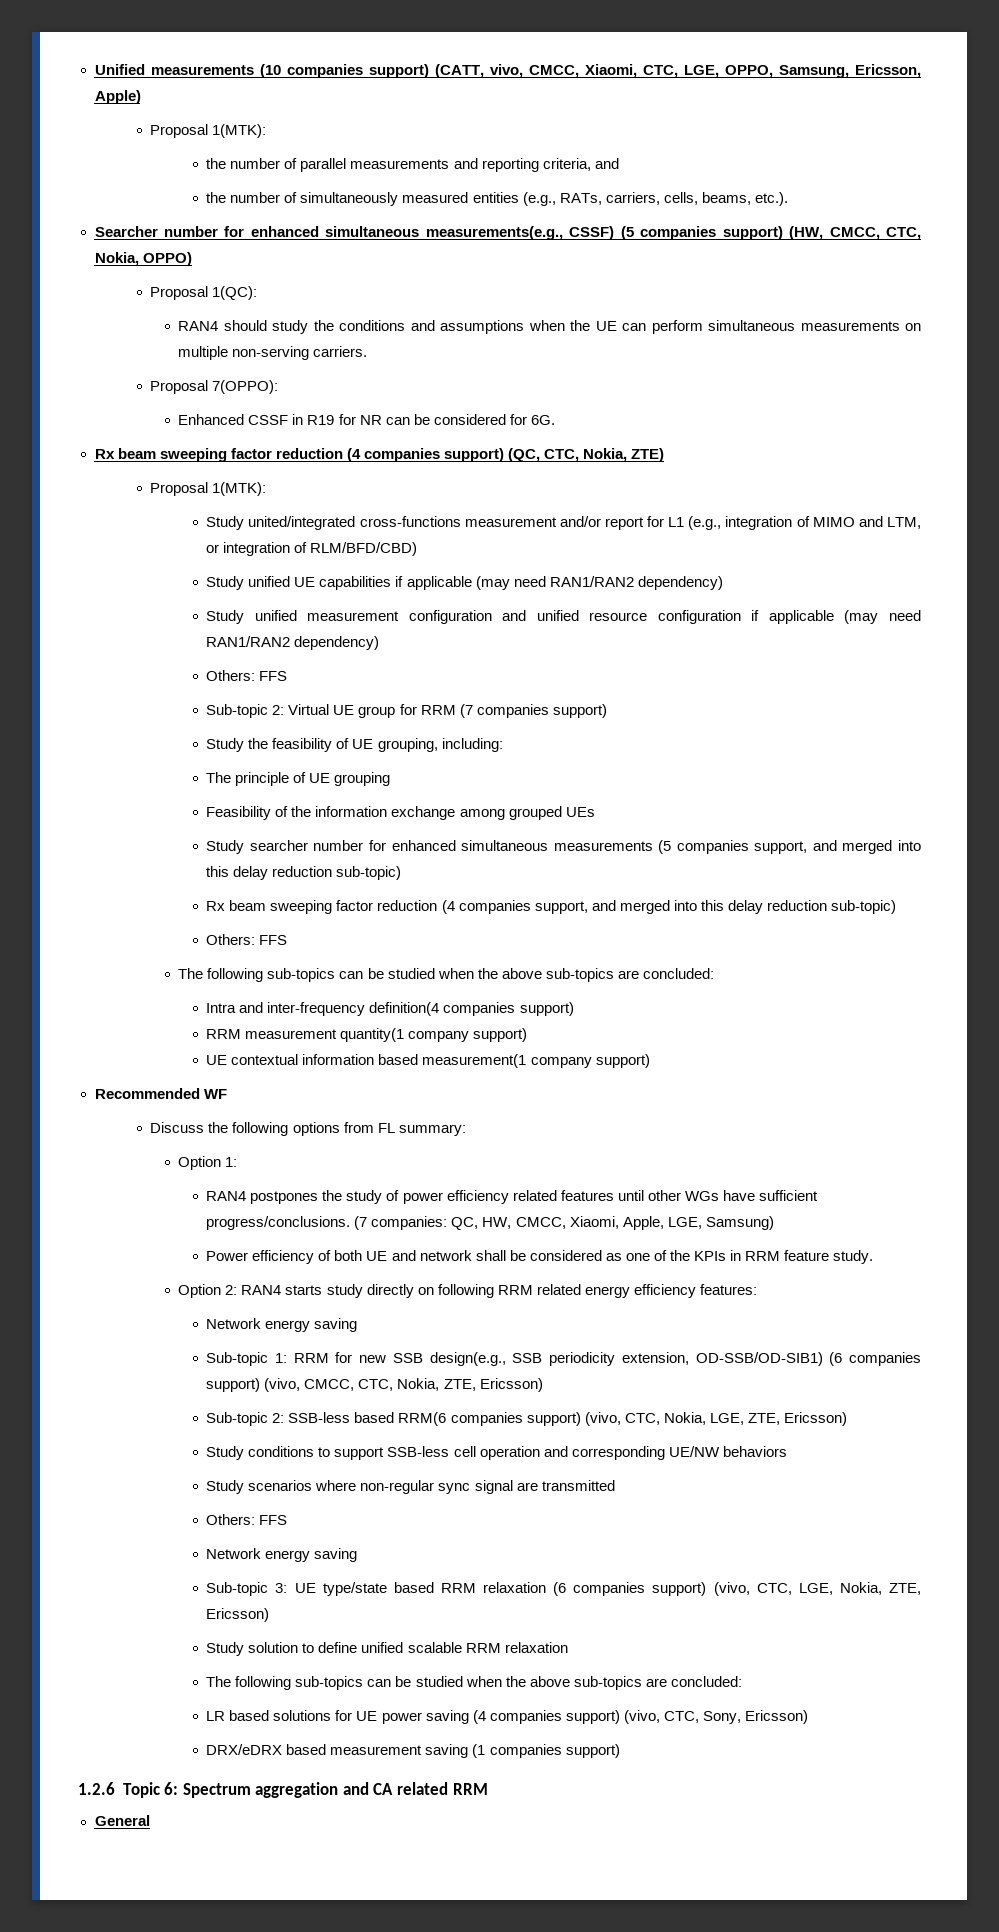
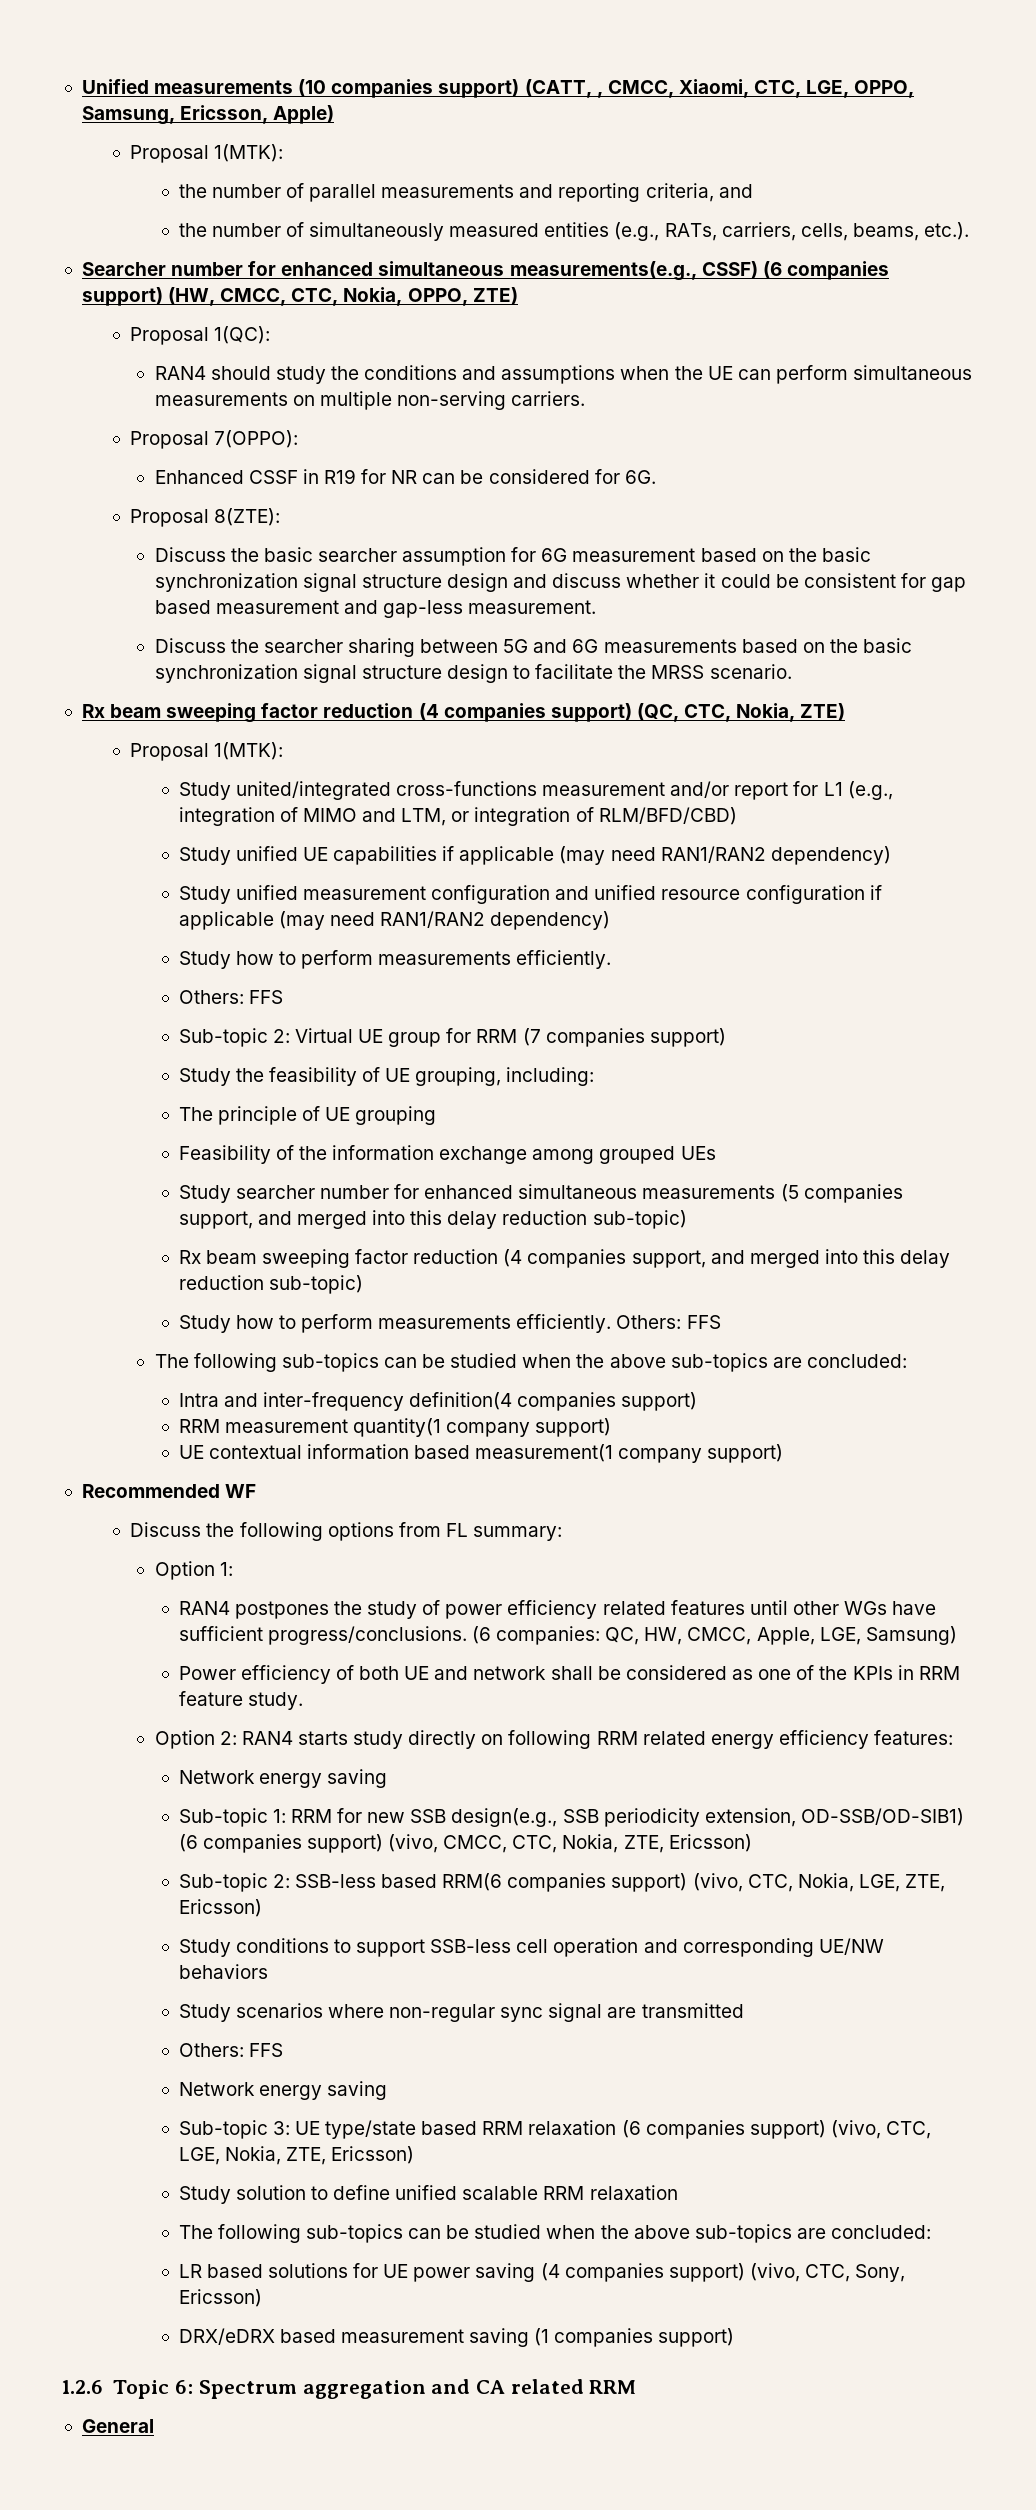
[489,64,523,78] vivo, -> [596,92,603,98] ,
[620,226,634,240] (5 -> [762,261,782,279] (6
[142,252,192,266] OPPO) -> [407,287,518,306] OPPO, ZTE)
(555, 420) none -> [130,508,281,527] [154,547,871,566] [154,573,967,592] [154,600,597,618] [154,638,913,657] [154,664,792,683] // Proposal 8(ZTE): // Discuss the basic searcher assumption for 6G measurement based on the basic synchronization signal structure design and discuss whether it could be consistent for gap based measurement and gap-less measurement. // Discuss the searcher sharing between 5G and 6G measurements based on the basic synchronization signal structure design to facilitate the MRSS scenario.
(380, 643) none -> [178,950,612,969] // Study how to perform measurements efficiently.
(896, 907) none -> [178,1314,612,1333] Study how to perform measurements efficiently.
[354,1216,368,1230] (7 -> [471,1626,491,1644] (6
[569,1216,619,1229] Xiaomi, -> (752, 1636) none

